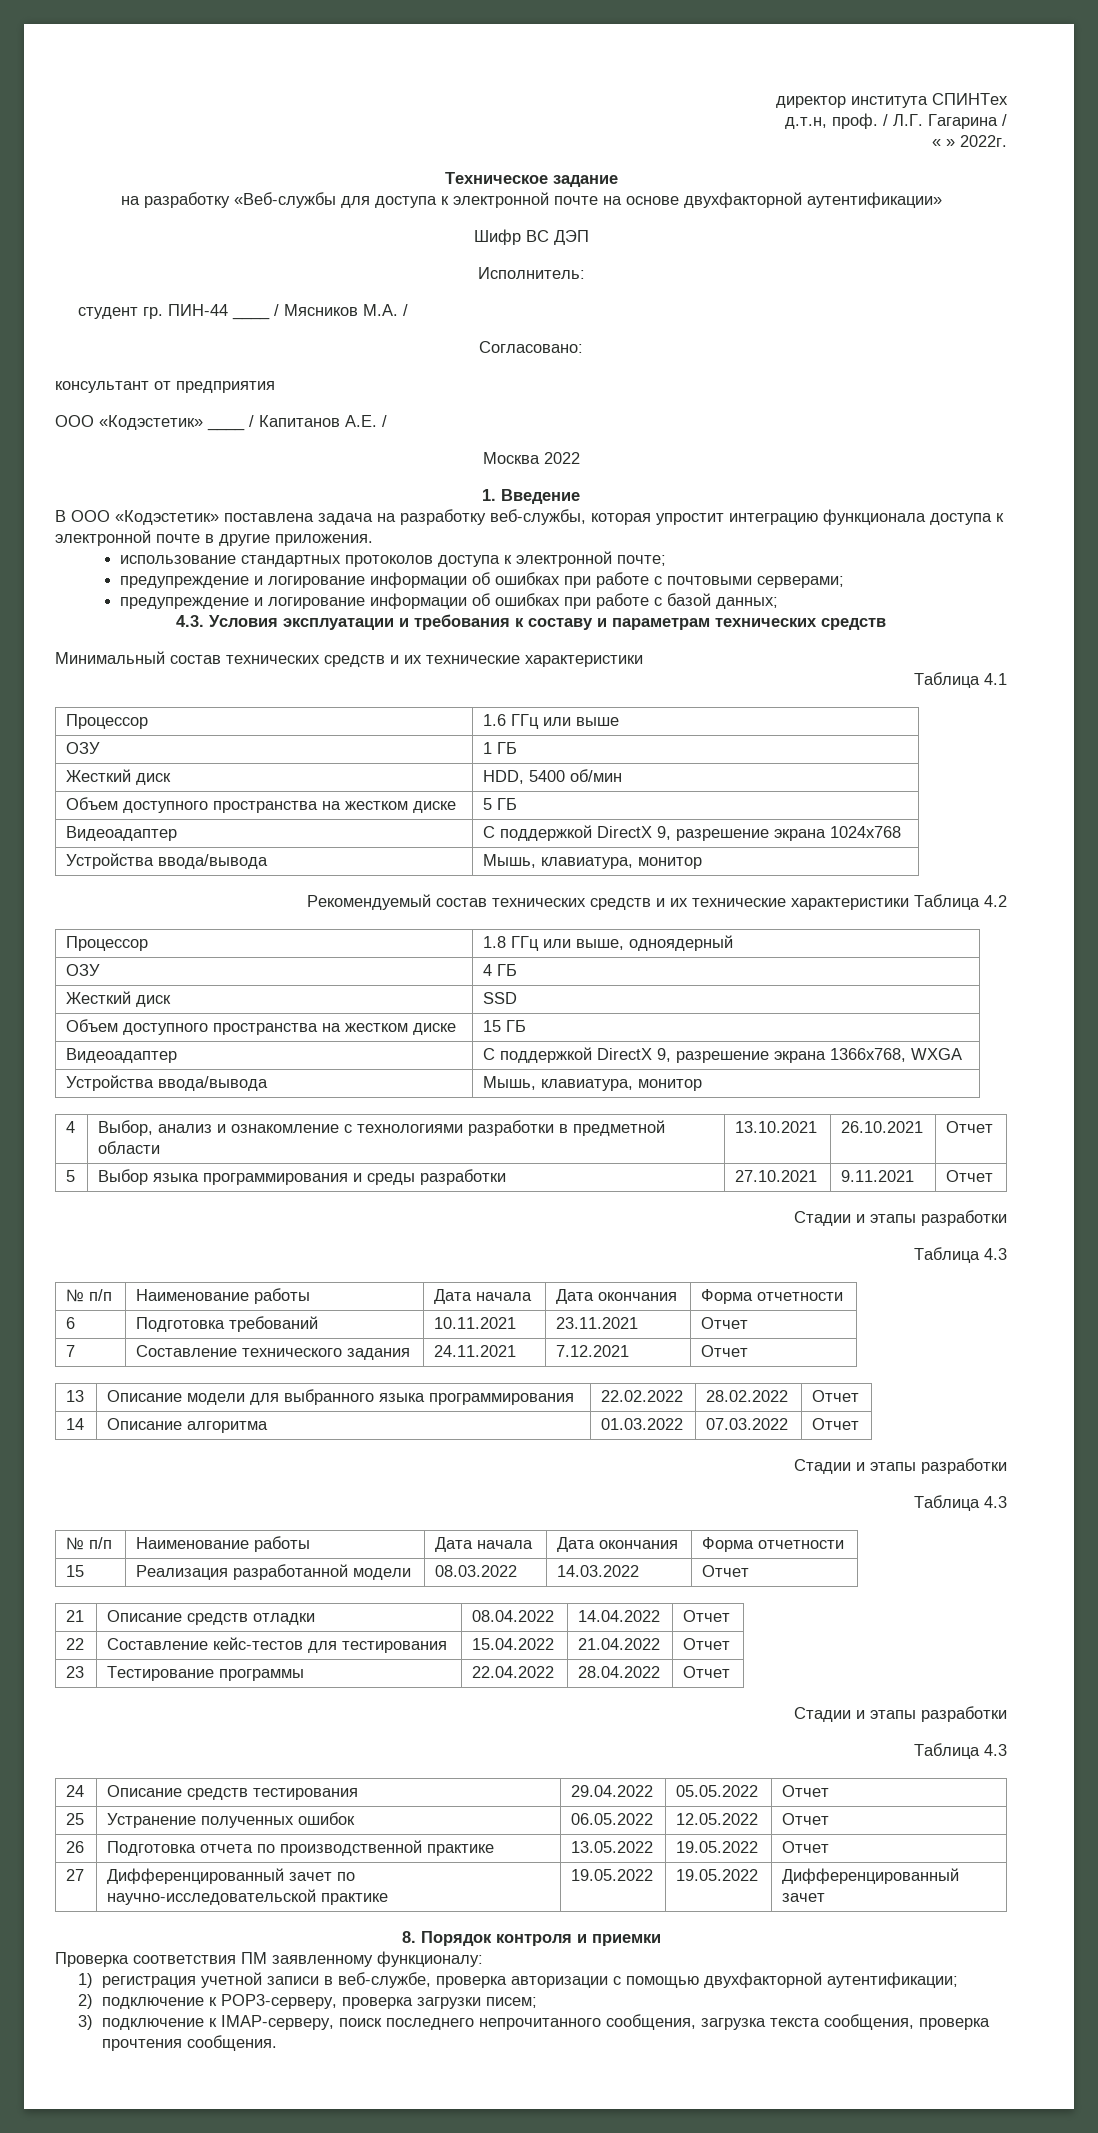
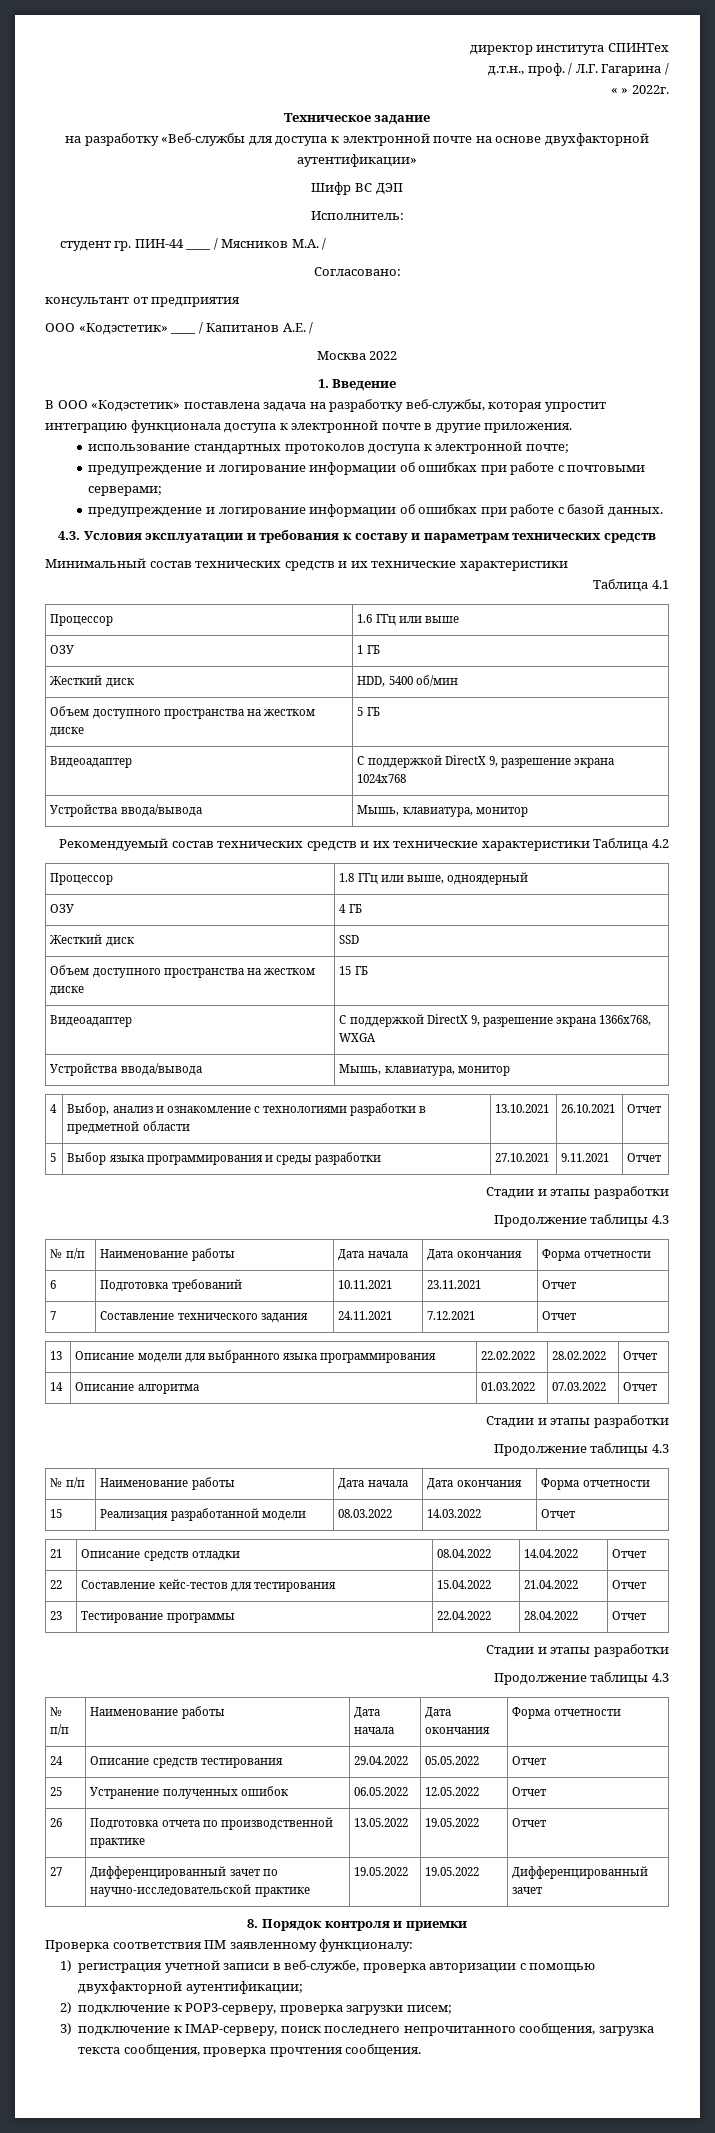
[785,117,827,129] д.т.н, -> [488,66,525,76] д.т.н.,
[715,597,778,609] данных; -> [607,507,663,517] данных.
[914,1247,980,1263] Таблица -> [493,1214,649,1227] Продолжение таблицы
[914,1495,980,1511] Таблица -> [493,1443,649,1456] Продолжение таблицы
[914,1743,1007,1759] Таблица 4.3 -> [493,1672,669,1685] [50,1707,63,1716] [50,1724,70,1735] [90,1706,225,1719] [354,1707,381,1719] [354,1727,395,1734] [425,1707,452,1719] [425,1727,491,1734] [512,1707,621,1719] Продолжение таблицы 4.3 // № п/п | Наименование работы | Дата начала | Дата окончания | Форма отчетности

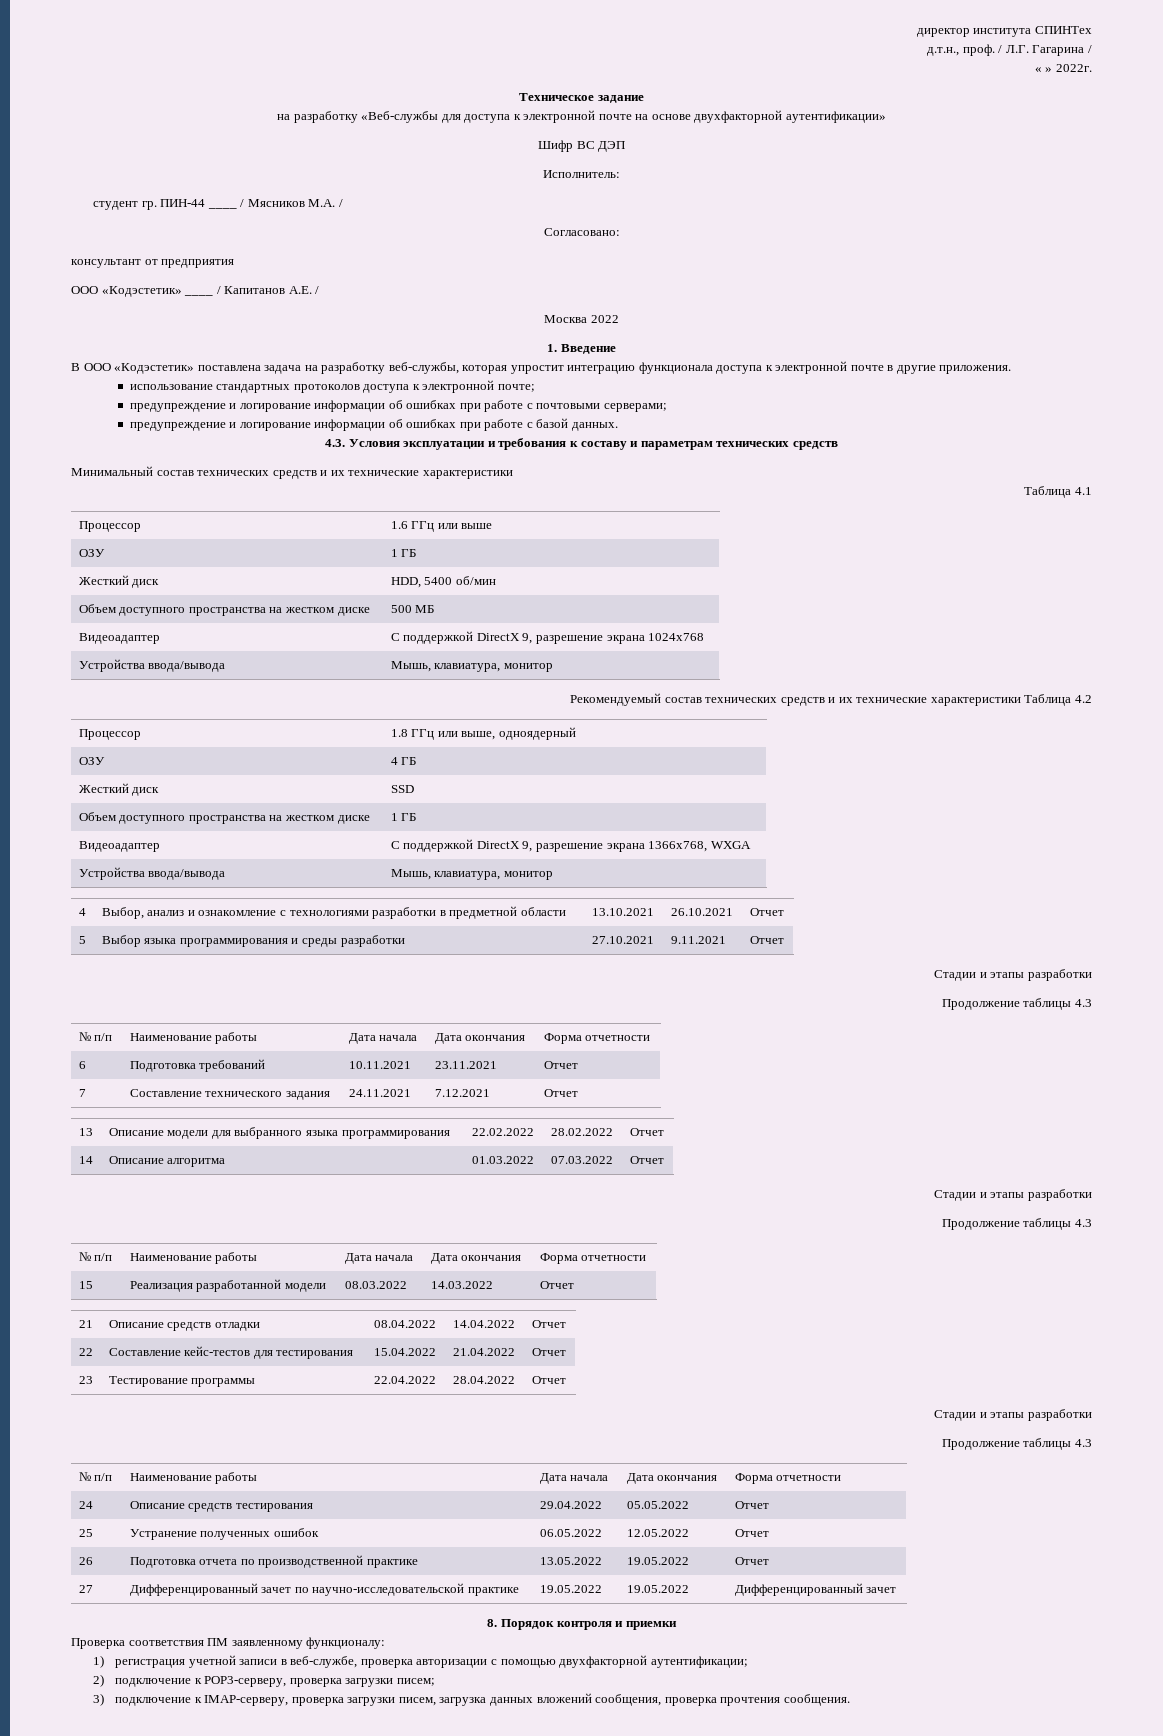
[357,707,380,716] 5 ГБ -> [390,605,435,613] 500 МБ
[339,966,352,975] 15 -> [390,813,398,821] 1
[280,2023,654,2036] [78,2047,121,2054] поиск последнего непрочитанного сообщения, загрузка текста -> [291,1693,592,1706] проверка загрузки писем, загрузка данных вложений

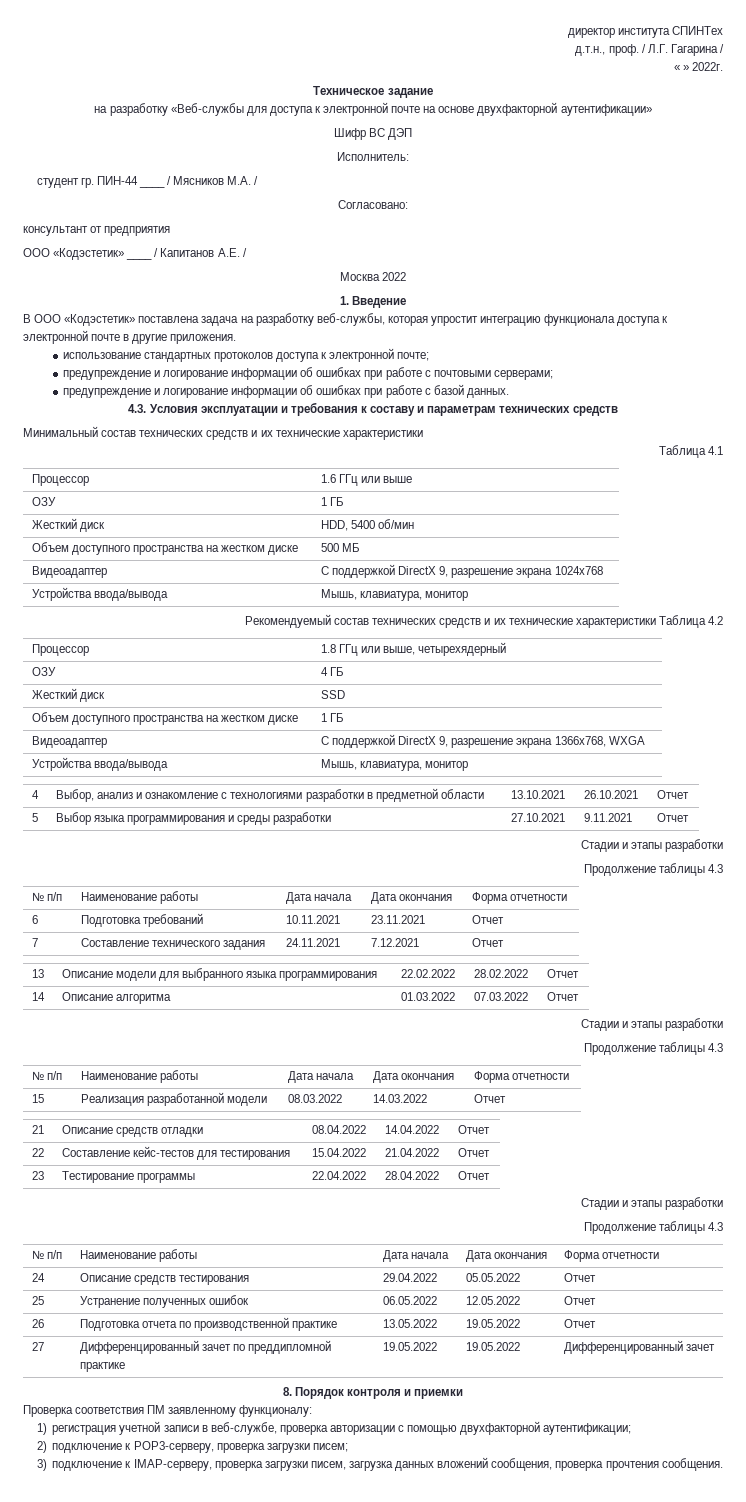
[498,727,576,740] одноядерный -> [418,642,507,656] четырехядерный
[312,1583,465,1596] научно-исследовательской -> [248,1340,332,1354] преддипломной

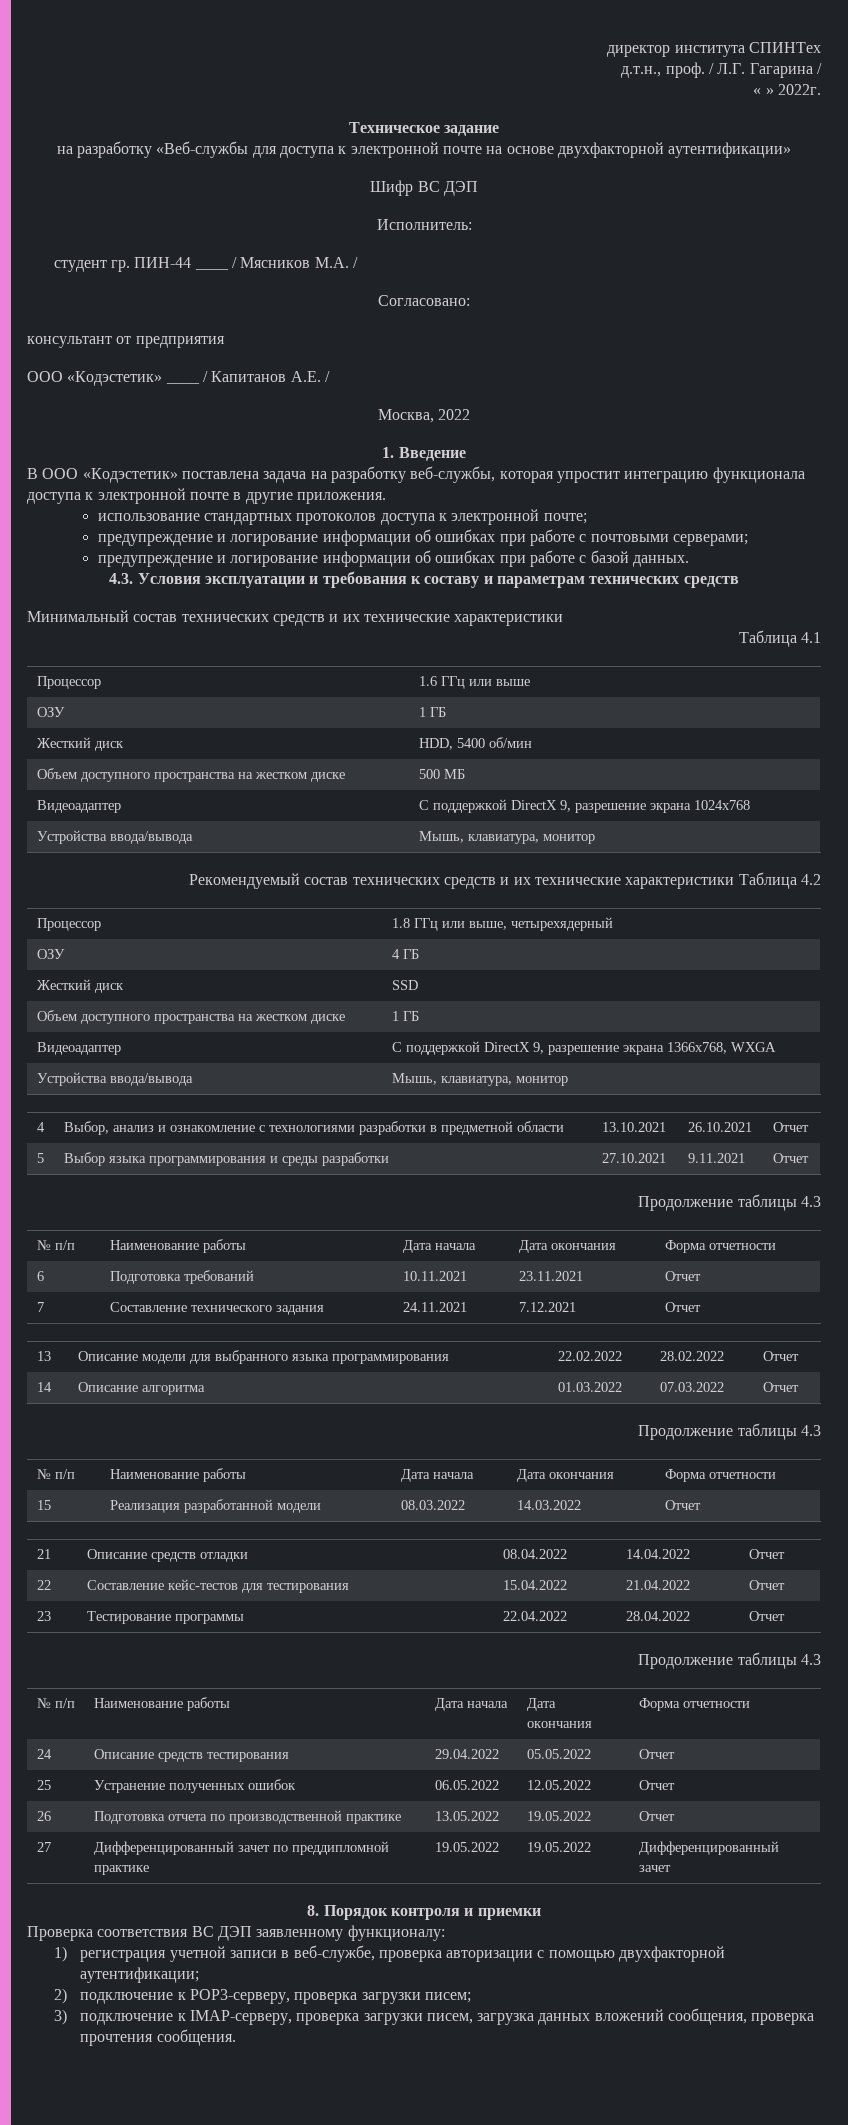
[339,272,380,281] Москва -> [377,409,434,423] Москва,
[580,839,723,852] // Стадии и этапы разработки -> (809, 1158) none
[580,1018,723,1031] // Стадии и этапы разработки -> (799, 1387) none
[580,1197,723,1210] // Стадии и этапы разработки -> (785, 1616) none
[147,1405,166,1414] ПМ -> [191,1926,252,1941] ВС ДЭП

